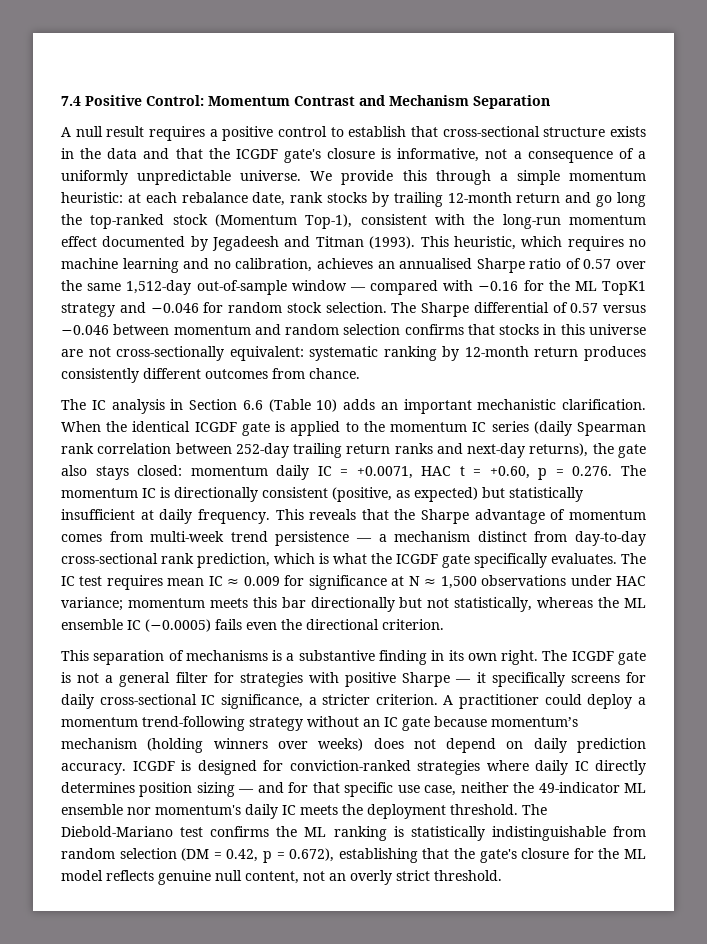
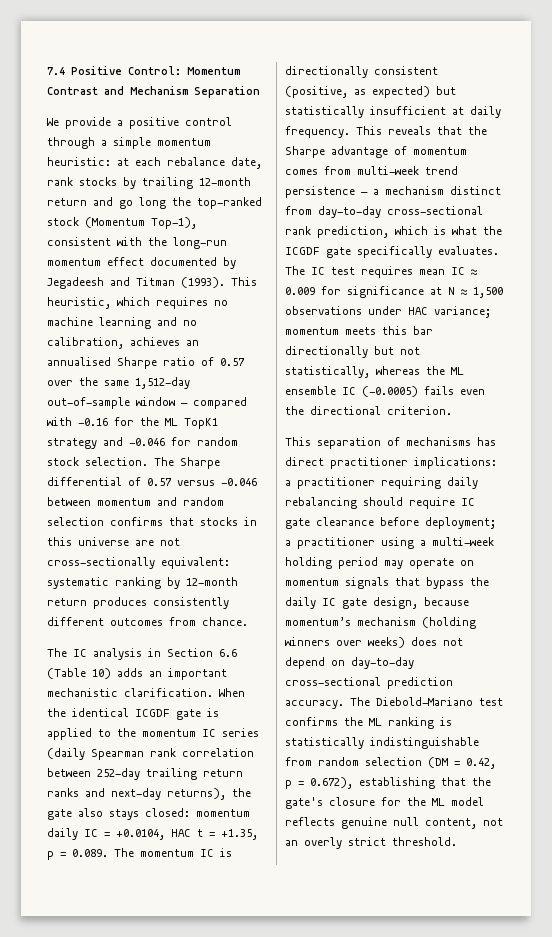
[61,126,647,141] [61,148,646,163] [61,170,427,185] A null result requires a positive control to establish that cross-sectional structure exists in the data and that the ICGDF gate's closure is informative, not a consequence of a uniformly unpredictable universe. We provide this -> [47,117,232,129] We provide a positive control
[356,466,413,479] +0.0071, -> [116,829,165,840] +0.0104,
[489,466,613,480] +0.60, p = 0.276. -> [221,829,258,840] [47,849,108,860] +1.35, p = 0.089.
[272,650,646,665] [61,672,647,687] [61,694,646,709] [61,716,430,731] is a substantive finding in its own right. The ICGDF gate is not a general filter for strategies with positive Sharpe — it specifically screens for daily cross-sectional IC significance, a stricter criterion. A practitioner could deploy a momentum trend-following strategy without an IC gate -> [477,437,496,446] [285,457,497,469] [285,477,478,489] [285,497,475,509] [285,517,496,529] [285,537,494,549] [285,557,474,569] [285,577,489,589] [285,597,418,609] has direct practitioner implications: a practitioner requiring daily rebalancing should require IC gate clearance before deployment; a practitioner using a multi-week holding period may operate on momentum signals that bypass the daily IC gate design,
[533,738,647,753] [61,760,646,775] [61,782,646,797] [61,804,518,819] daily prediction accuracy. ICGDF is designed for conviction-ranked strategies where daily IC directly determines position sizing — and for that specific use case, neither the 49-indicator ML ensemble nor momentum's daily IC meets the deployment threshold. -> [351,657,414,669] [285,677,453,689] [285,700,344,709] day-to-day cross-sectional prediction accuracy.

